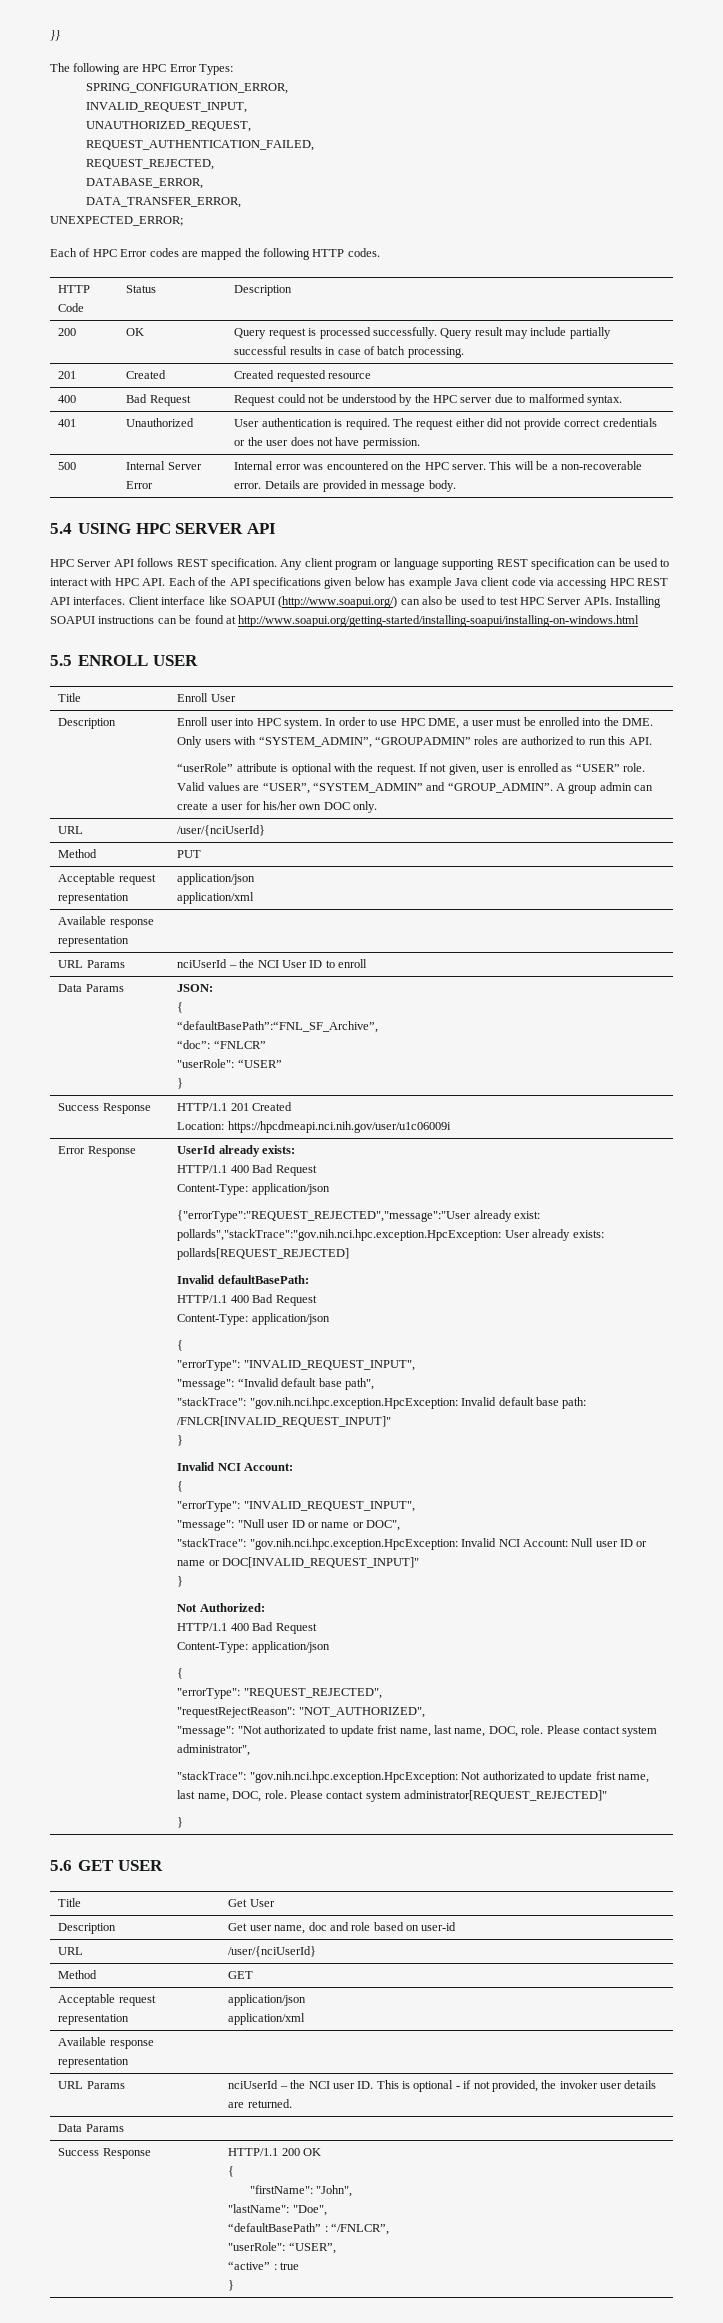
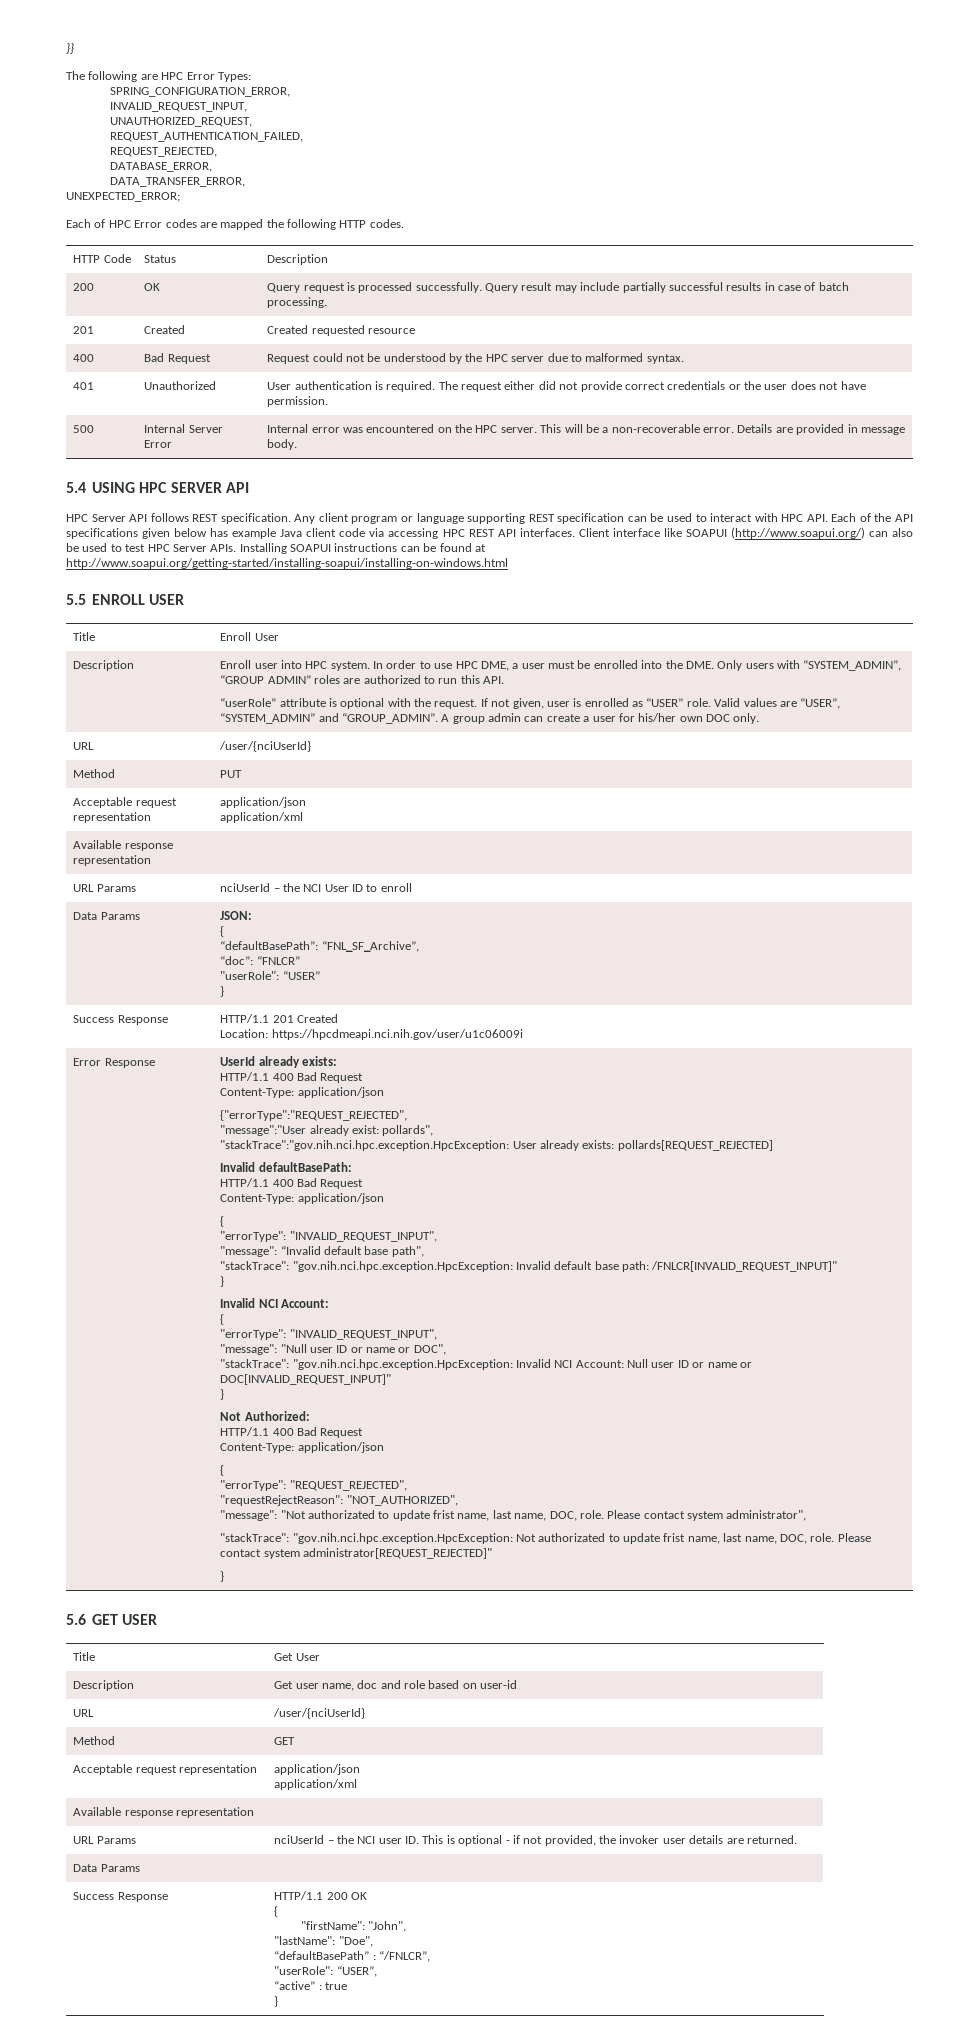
[374,736,471,745] “GROUPADMIN” -> [220,675,311,684] “GROUP ADMIN”
[177,1021,379,1033] “defaultBasePath”:“FNL_SF_Archive”, -> [220,941,419,952] “defaultBasePath”: “FNL_SF_Archive”,
[177,1210,541,1222] [177,1229,502,1241] {"errorType":"REQUEST_REJECTED","message":"User already exist: pollards","stackTrace":"gov.nih.nci.hpc.exception.HpcException: -> [220,1110,408,1121] [220,1125,434,1136] [220,1140,510,1151] {"errorType":"REQUEST_REJECTED", // "message":"User already exist: pollards", // "stackTrace":"gov.nih.nci.hpc.exception.HpcException:

